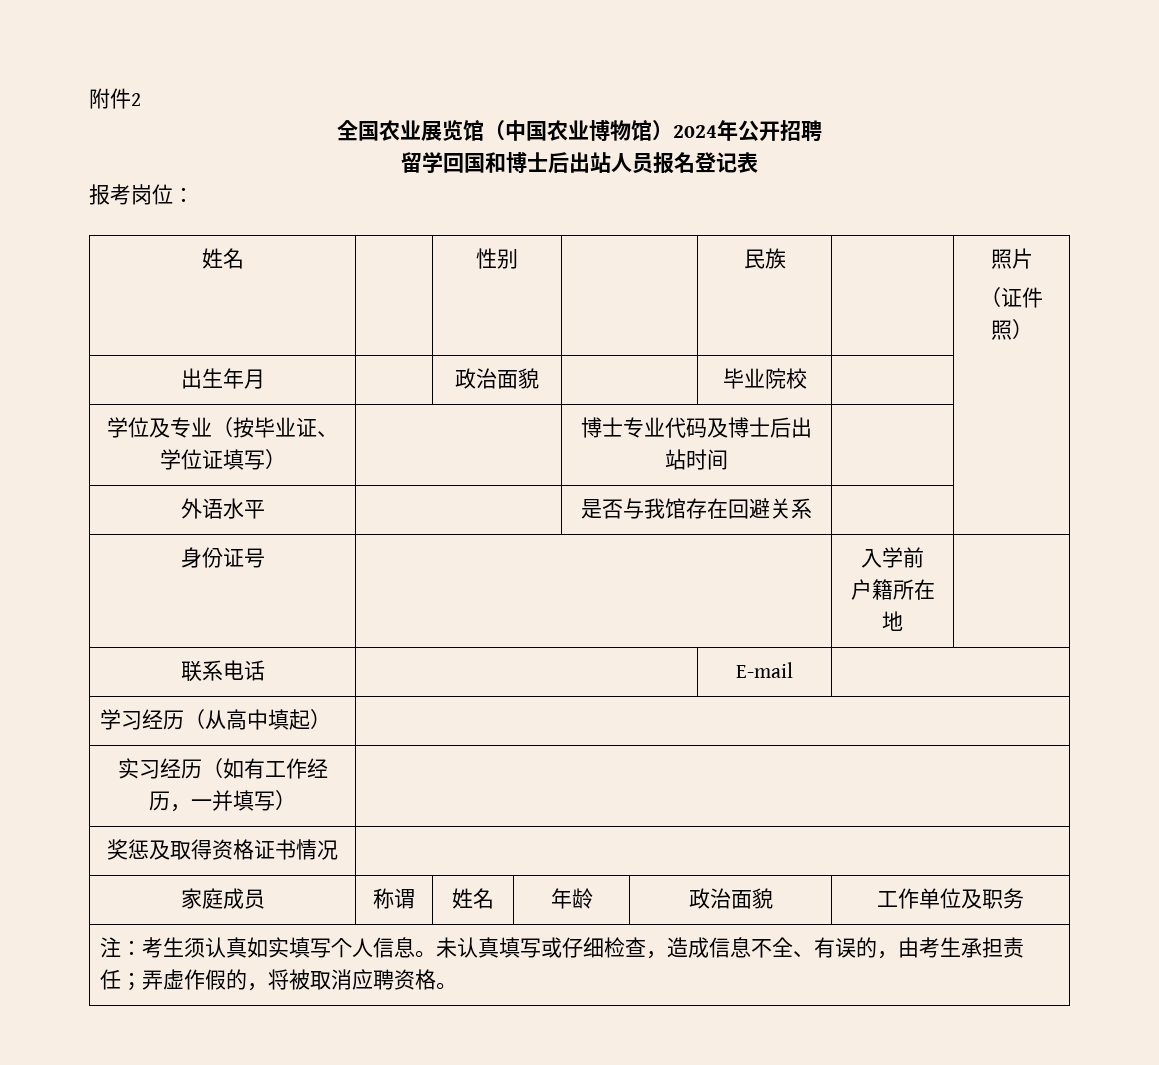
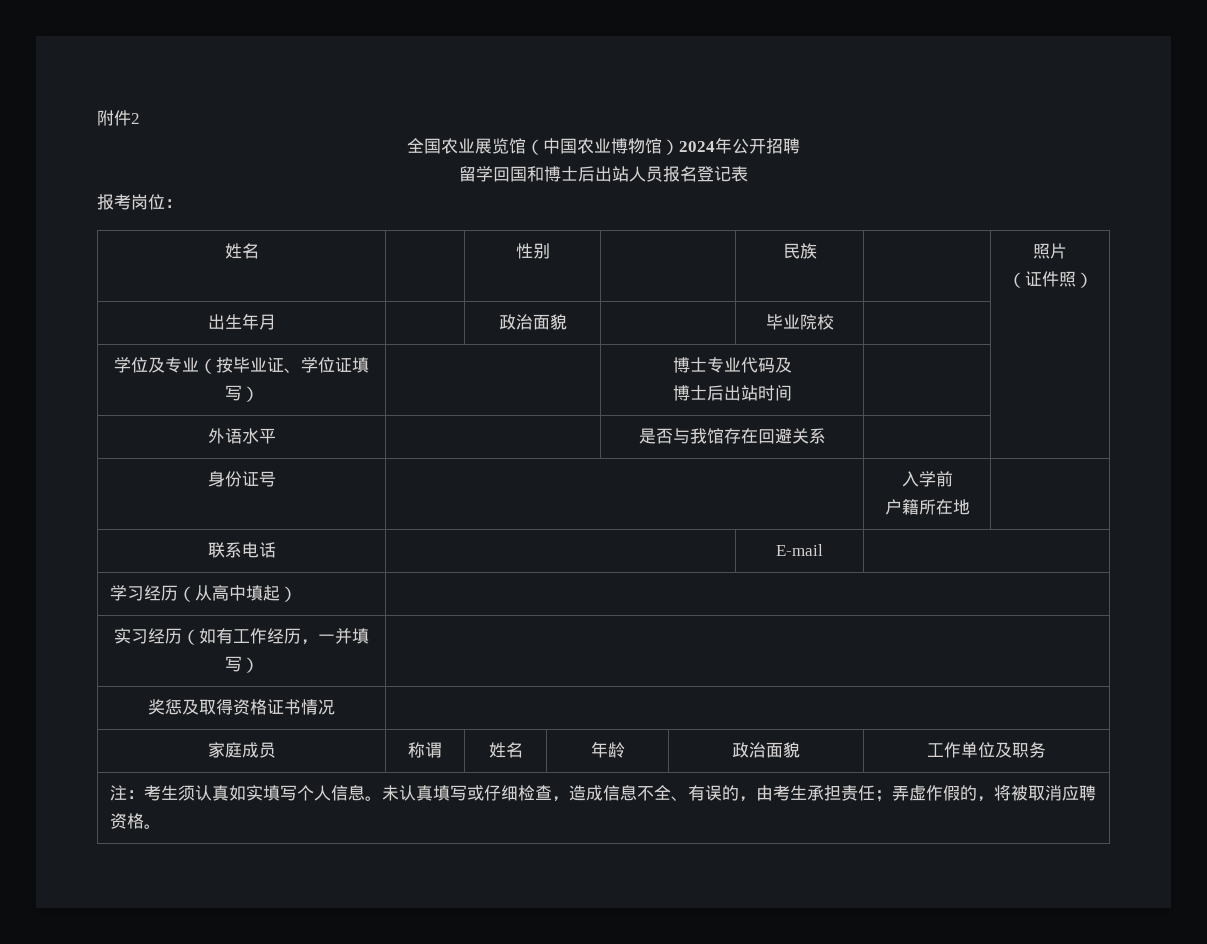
(728, 428) none -> (792, 365) //

